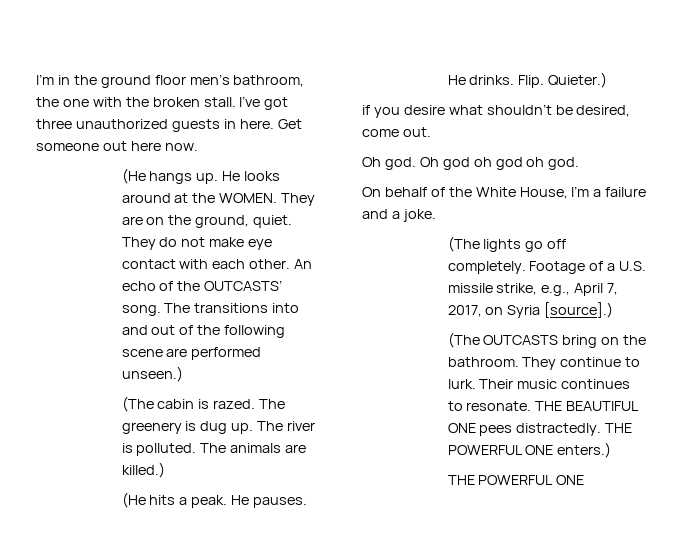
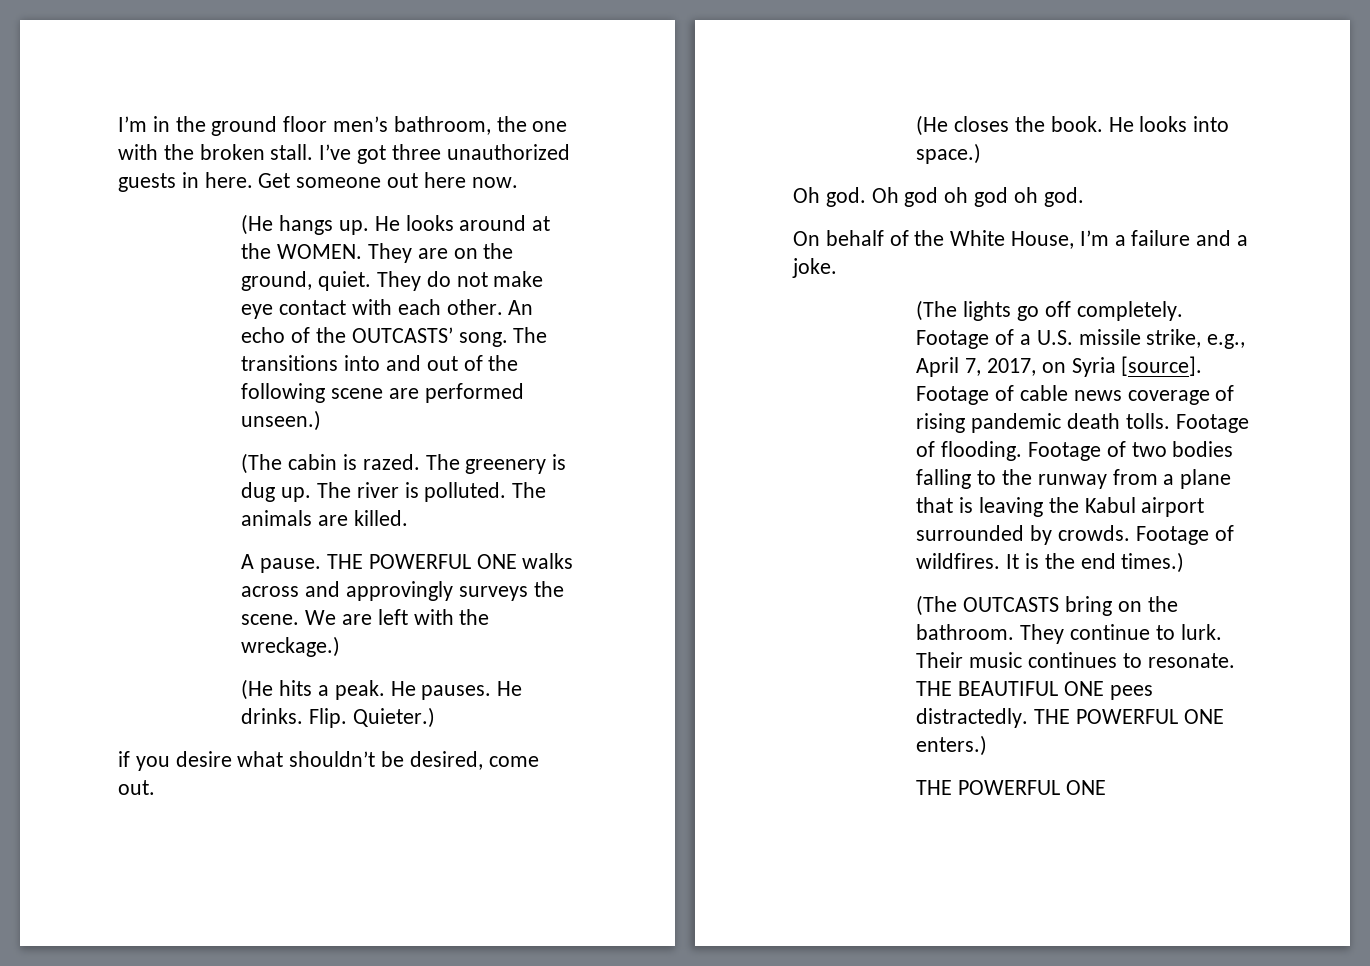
[121,462,165,478] killed.) -> [353,510,408,526] [241,553,574,573] [241,581,564,601] [241,609,490,625] [241,636,341,657] killed. // A pause. THE POWERFUL ONE walks across and approvingly surveys the scene. We are left with the wreckage.)
(431, 132) none -> [916,115,1230,136] [916,143,982,164] // (He closes the book. He looks into space.)
[544,302,614,318] [source].) -> [1121,356,1203,376] [916,385,1235,405] [916,413,1249,433] [916,441,1234,461] [916,469,1232,489] [916,497,1205,517] [916,525,1234,545] [916,552,1185,573] [source]. Footage of cable news coverage of rising pandemic death tolls. Footage of flooding. Footage of two bodies falling to the runway from a plane that is leaving the Kabul airport surrounded by crowds. Footage of wildfires. It is the end times.)

